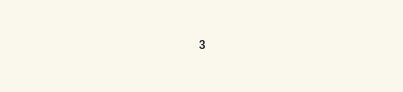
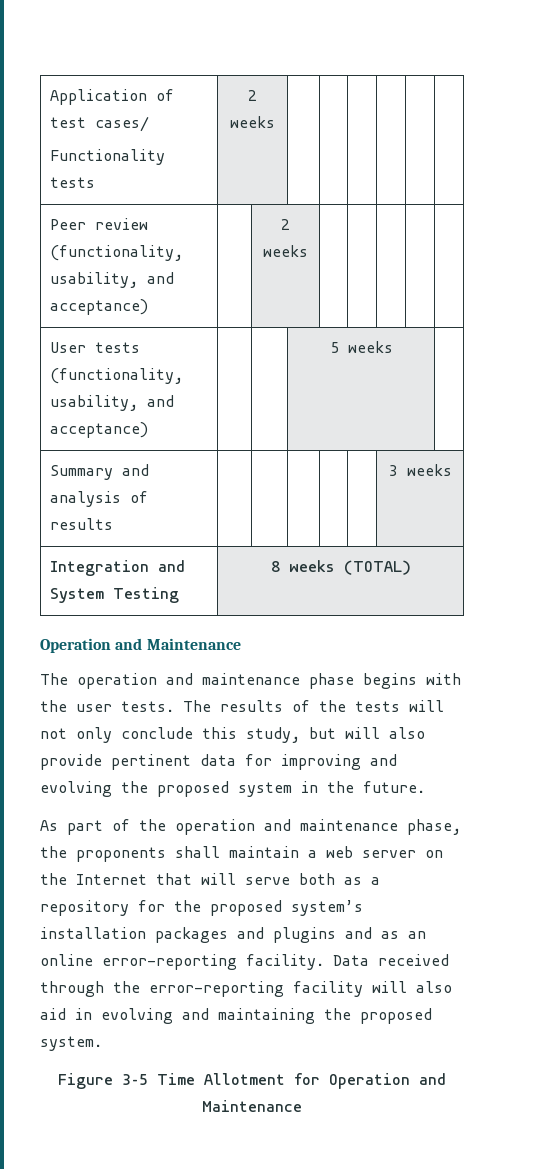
[198,40,205,49] 3 -> [50,89,175,105] [50,116,150,132] [50,149,166,165] [50,177,96,188] [248,90,257,101] [230,116,275,128] [50,218,149,230] [50,245,184,261] [50,272,175,288] [50,299,149,315] [281,219,290,230] [263,245,308,257] [50,342,141,353] [50,368,184,384] [50,395,175,411] [50,422,149,438] [329,341,393,353] [50,464,150,480] [50,491,149,507] [50,518,114,530] [388,464,452,476] [50,560,186,576] [50,587,180,603] [270,560,411,575] [40,638,241,653] [40,673,461,689] [40,700,444,712] [40,727,425,743] [40,754,397,770] [40,781,425,797] [40,819,461,835] [40,846,443,862] [40,873,380,885] [40,900,363,916] [40,927,426,943] [40,954,449,970] [40,981,452,997] [40,1008,432,1024] [40,1036,102,1051] [58,1073,446,1089] [202,1100,302,1112] Application of test cases/ // Functionality tests | 2 weeks | | | | | | // Peer review (functionality, usability, and acceptance) | | 2 weeks | | | | | // User tests (functionality, usability, and acceptance) | | | 5 weeks | // Summary and analysis of results | | | | | | 3 weeks // Integration and System Testing | 8 weeks (TOTAL) // Operation and Maintenance // The operation and maintenance phase begins with the user tests. The results of the tests will not only conclude this study, but will also provide pertinent data for improving and evolving the proposed system in the future. // As part of the operation and maintenance phase, the proponents shall maintain a web server on the Internet that will serve both as a repository for the proposed system’s installation packages and plugins and as an online error-reporting facility. Data received through the error-reporting facility will also aid in evolving and maintaining the proposed system. // Figure 3–5 Time Allotment for Operation and Maintenance

